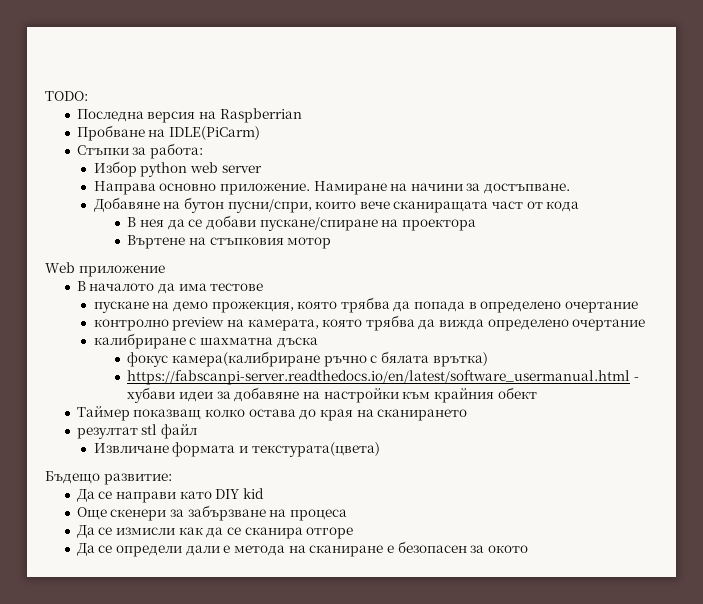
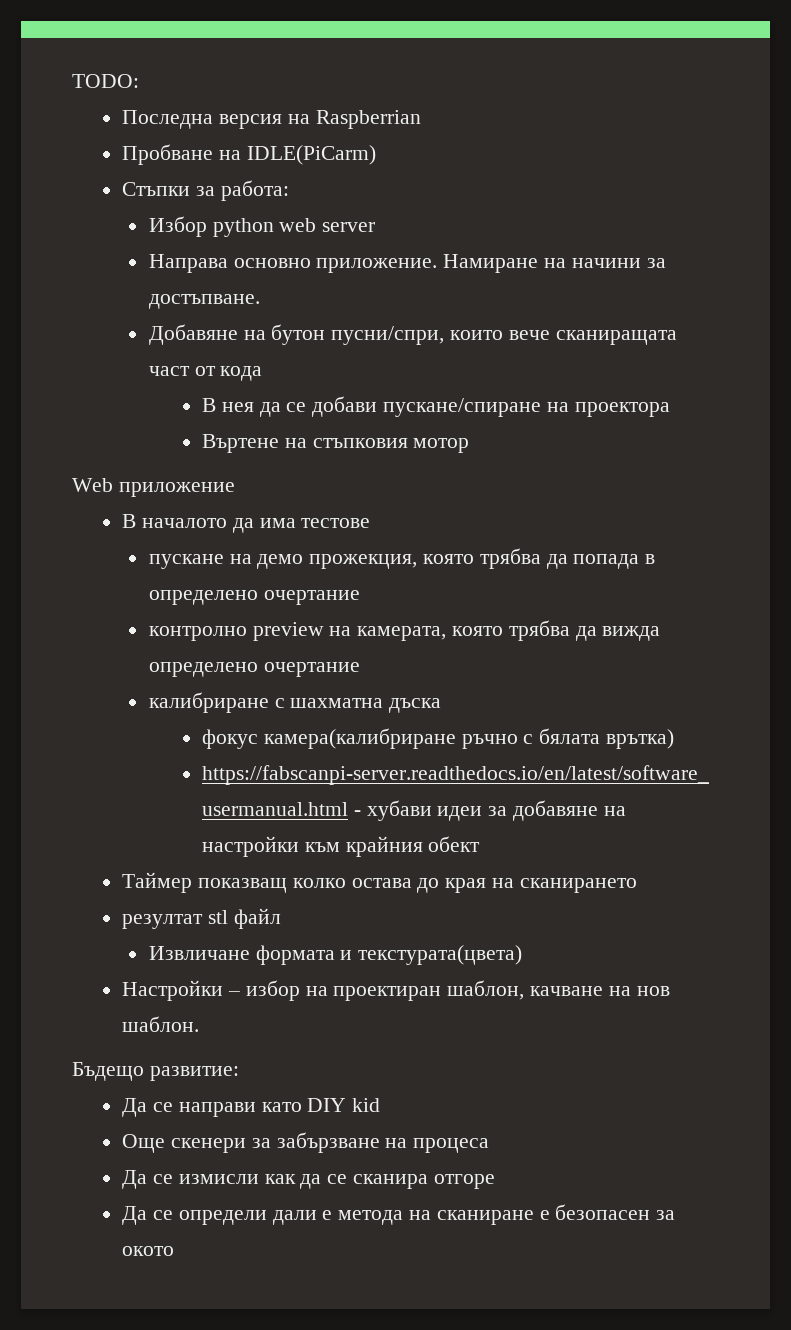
(380, 449) none -> [122,980,670,1001] [122,1016,200,1032] // Настройки – избор на проектиран шаблон, качване на нов шаблон.

